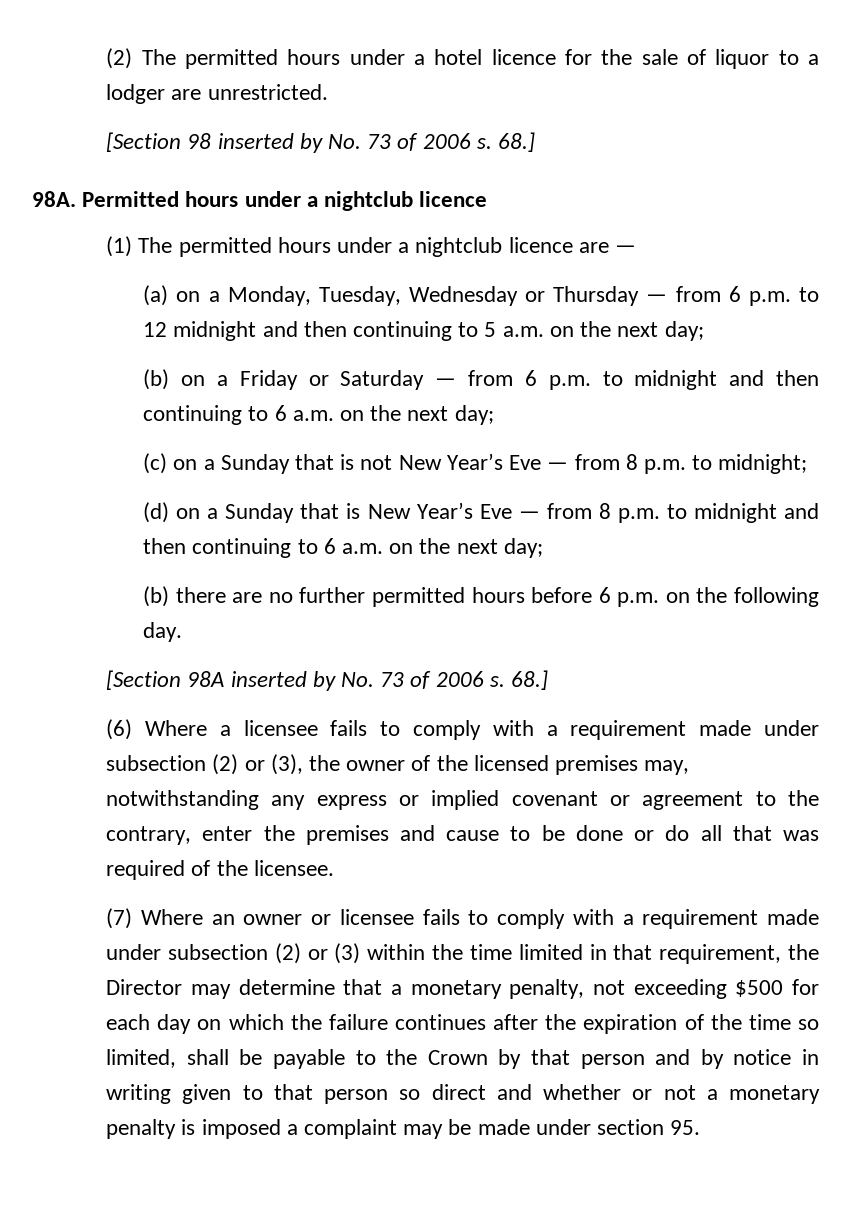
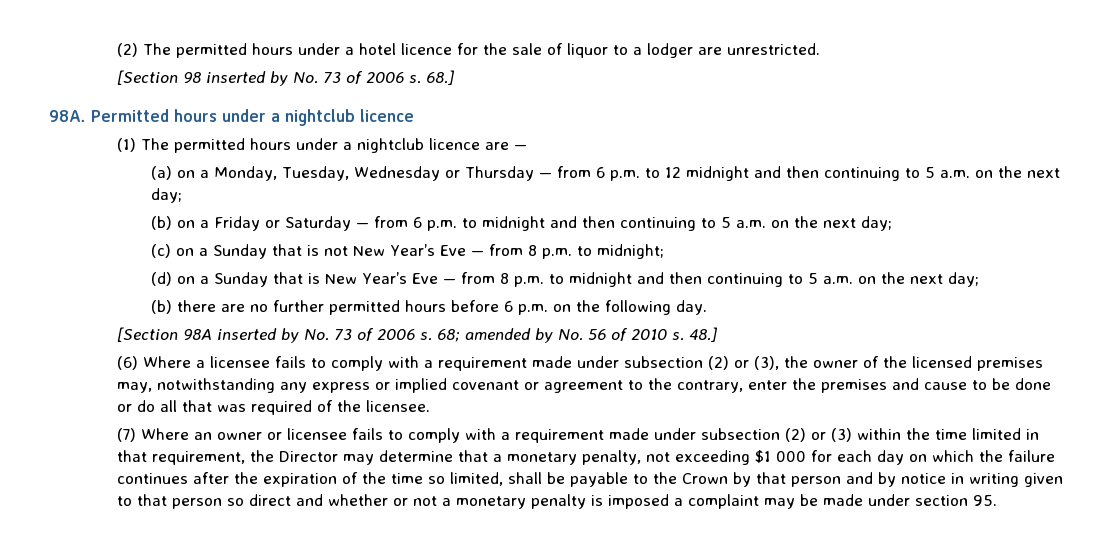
[274,405,287,421] 6 -> [720,217,731,228] 5
[323,538,336,554] 6 -> [807,273,818,284] 5
[511,670,549,690] 68.] -> [436,327,717,343] 68; amended by No. 56 of 2010 s. 48.]
[735,980,784,997] $500 -> [754,450,806,463] $1 000

